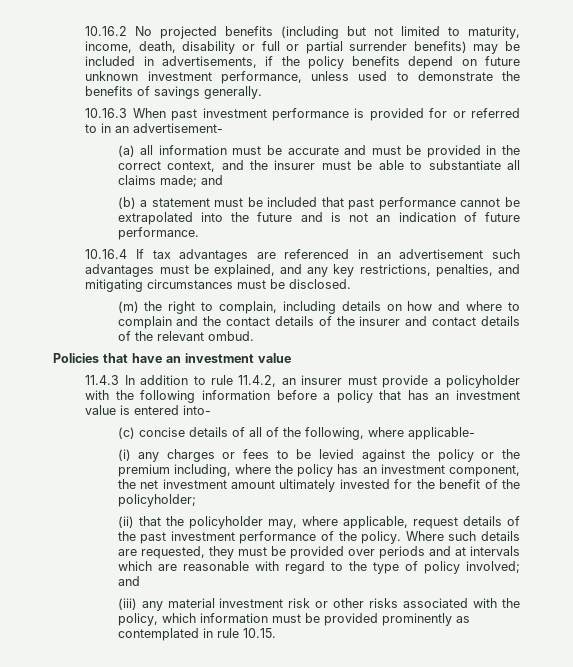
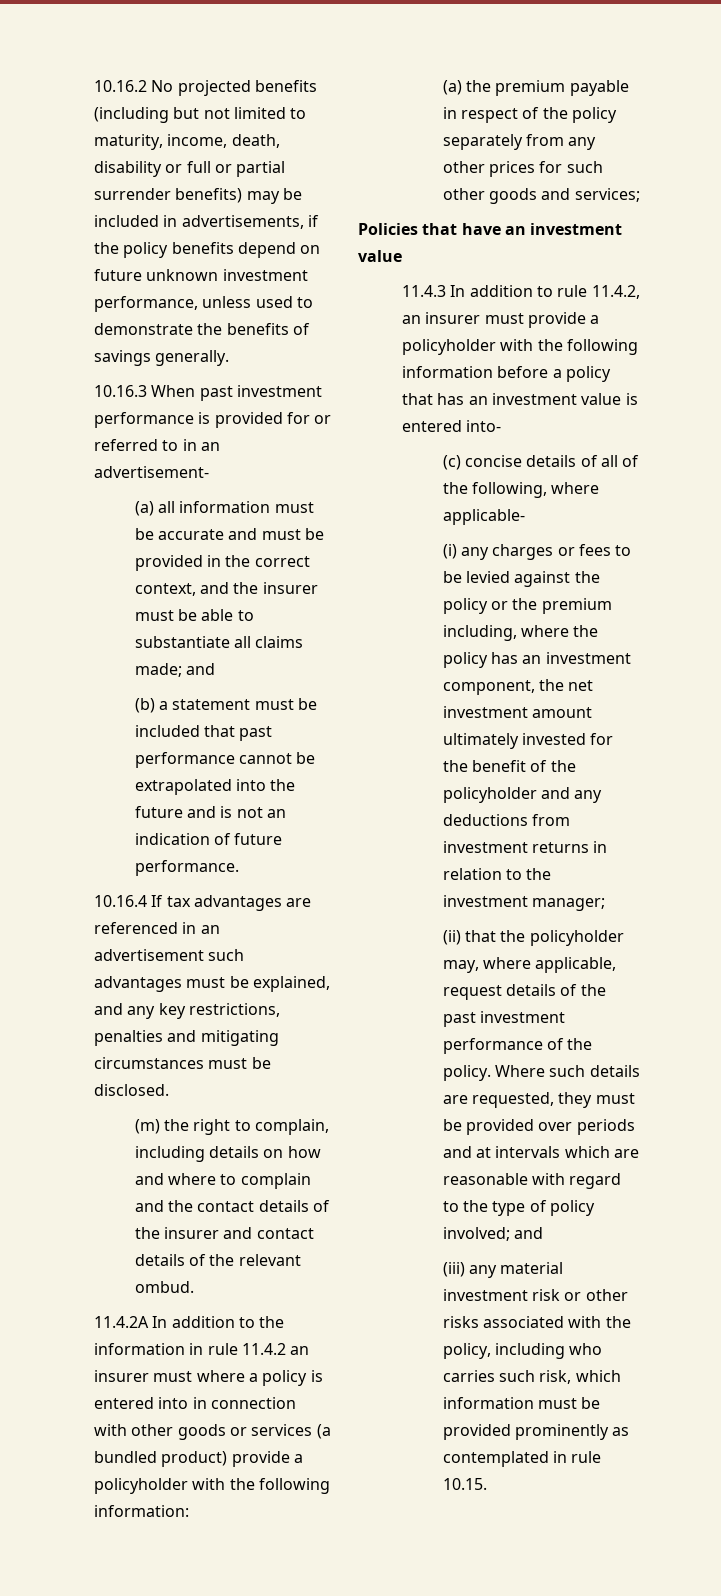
[435,264,493,277] penalties, -> [94,1030,164,1046] penalties
(254, 336) none -> [94,1316,285,1328] [94,1343,310,1355] [94,1370,323,1386] [94,1397,297,1409] [94,1424,331,1440] [94,1451,304,1467] [94,1478,331,1494] [94,1505,190,1517] [442,80,629,96] [442,107,617,123] [442,134,597,150] [442,161,603,177] [442,188,640,204] // 11.4.2A In addition to the information in rule 11.4.2 an insurer must where a policy is entered into in connection with other goods or services (a bundled product) provide a policyholder with the following information: // (a) the premium payable in respect of the policy separately from any other prices for such other goods and services;
[117,494,196,507] policyholder; -> [442,787,603,803] [442,814,570,826] [442,841,608,853] [442,868,552,880] [442,895,605,911] policyholder and any deductions from investment returns in relation to the investment manager;
(158, 619) none -> [494,1343,603,1359] [442,1370,572,1384] including who carries such risk,

